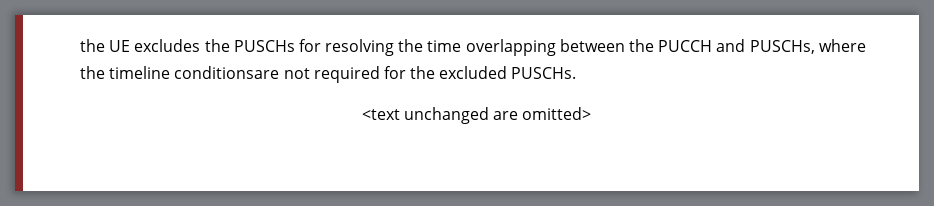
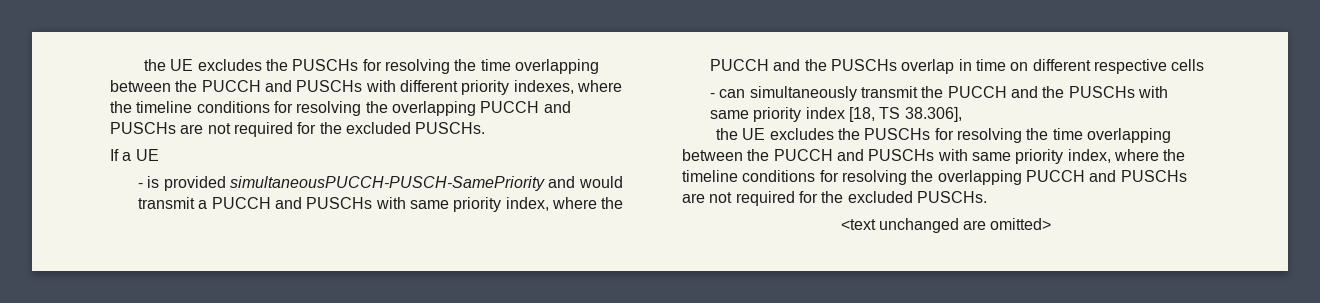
[749,39,866,54] [80,66,280,79] PUSCHs, where the timeline conditionsare -> [296,80,622,95] [110,101,571,116] [110,122,486,137] [110,149,159,161] [138,176,623,191] [138,197,624,212] [710,59,1205,74] [710,86,1169,101] [710,107,962,122] [716,128,1172,143] [682,149,1186,164] [682,170,1187,185] [682,193,705,203] PUSCHs with different priority indexes, where the timeline conditions for resolving the overlapping PUCCH and PUSCHs are not required for the excluded PUSCHs. // If a UE // - is provided simultaneousPUCCH-PUSCH-SamePriority and would transmit a PUCCH and PUSCHs with same priority index, where the PUCCH and the PUSCHs overlap in time on different respective cells // - can simultaneously transmit the PUCCH and the PUSCHs with same priority index [18, TS 38.306], // the UE excludes the PUSCHs for resolving the time overlapping between the PUCCH and PUSCHs with same priority index, where the timeline conditions for resolving the overlapping PUCCH and PUSCHs are

